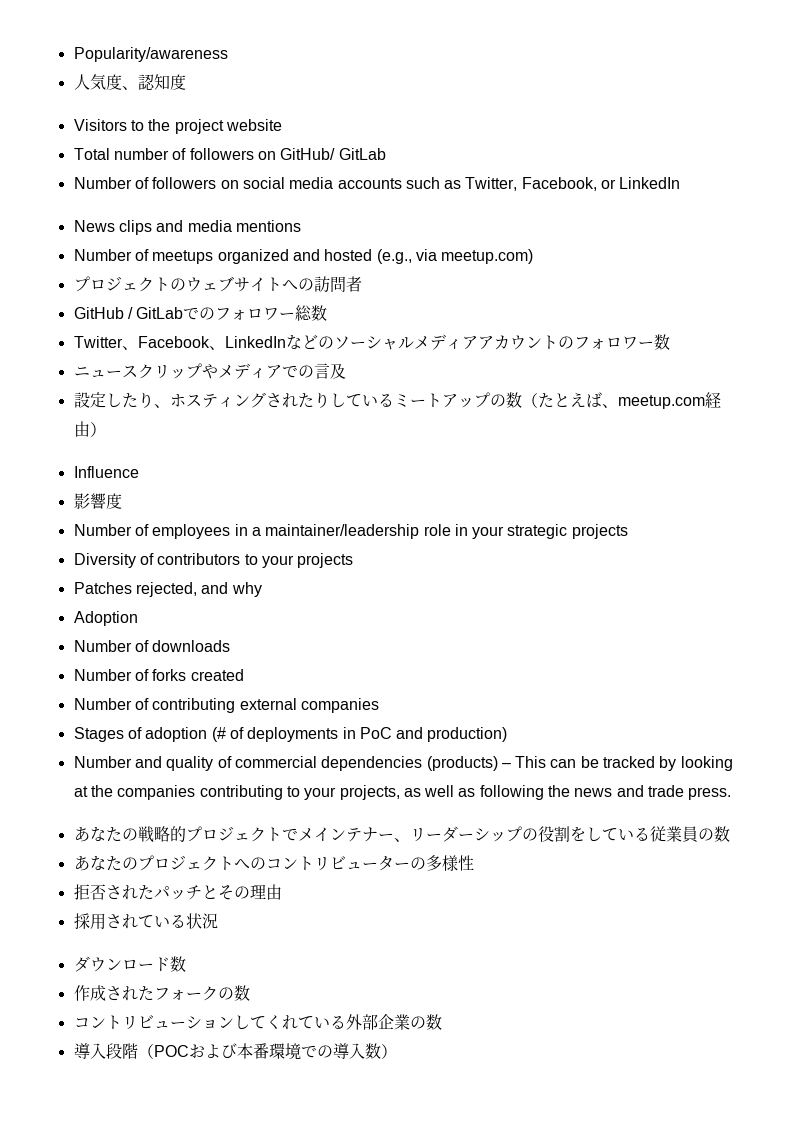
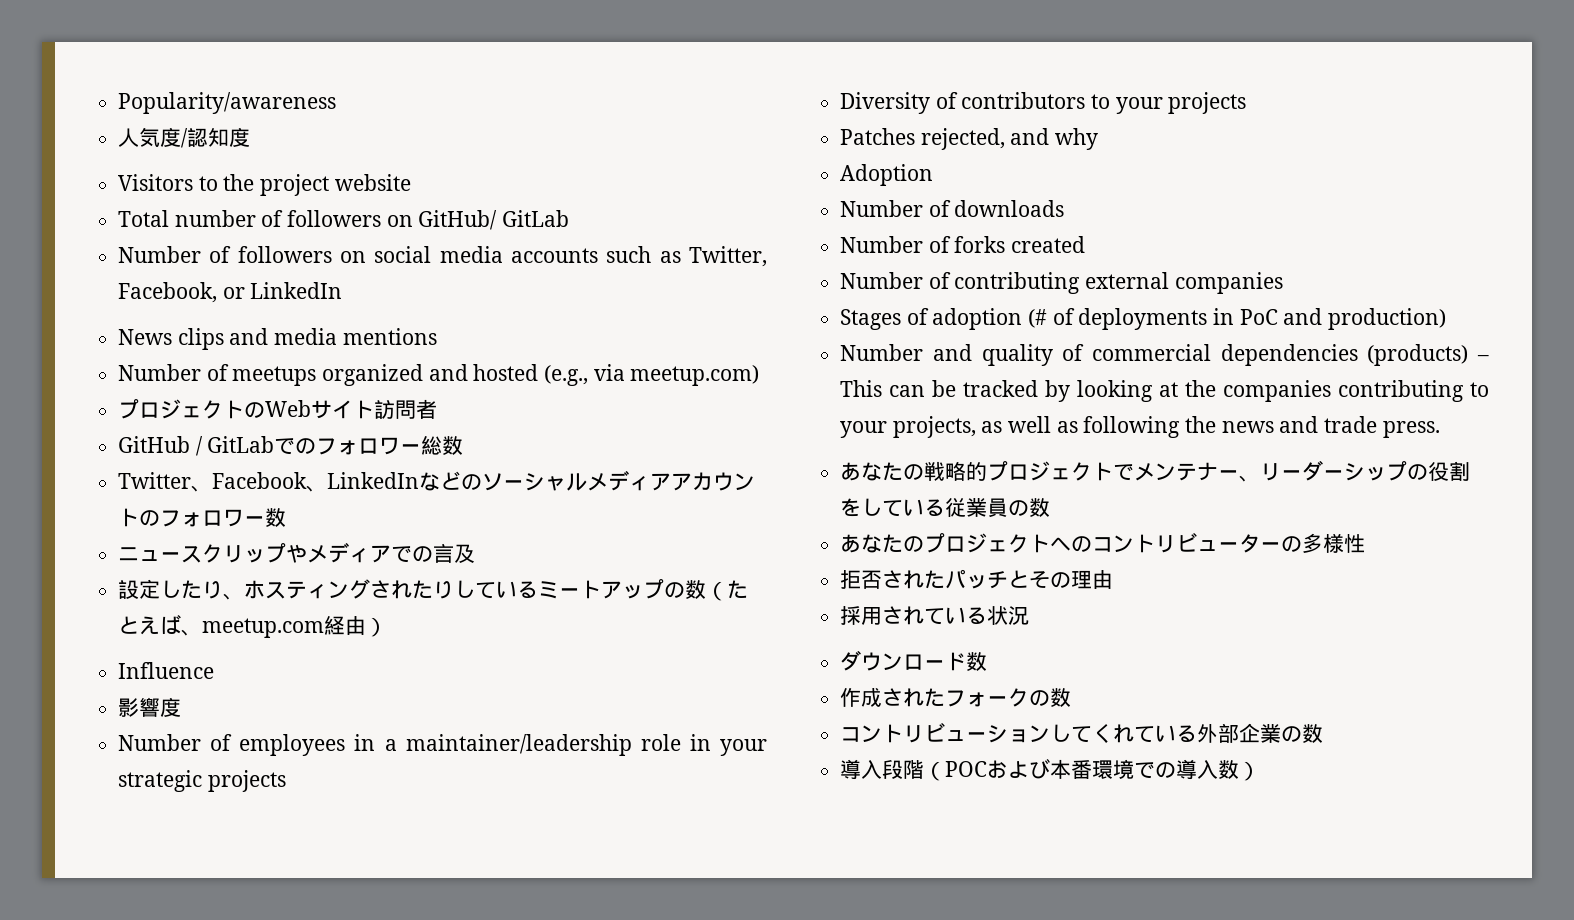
[121,86,138,90] 、 -> [181,128,189,148] /
[185,276,314,292] ウェブサイトへの -> [265,400,375,419] Webサイト
[313,827,330,842] イ -> (1156, 472) none

